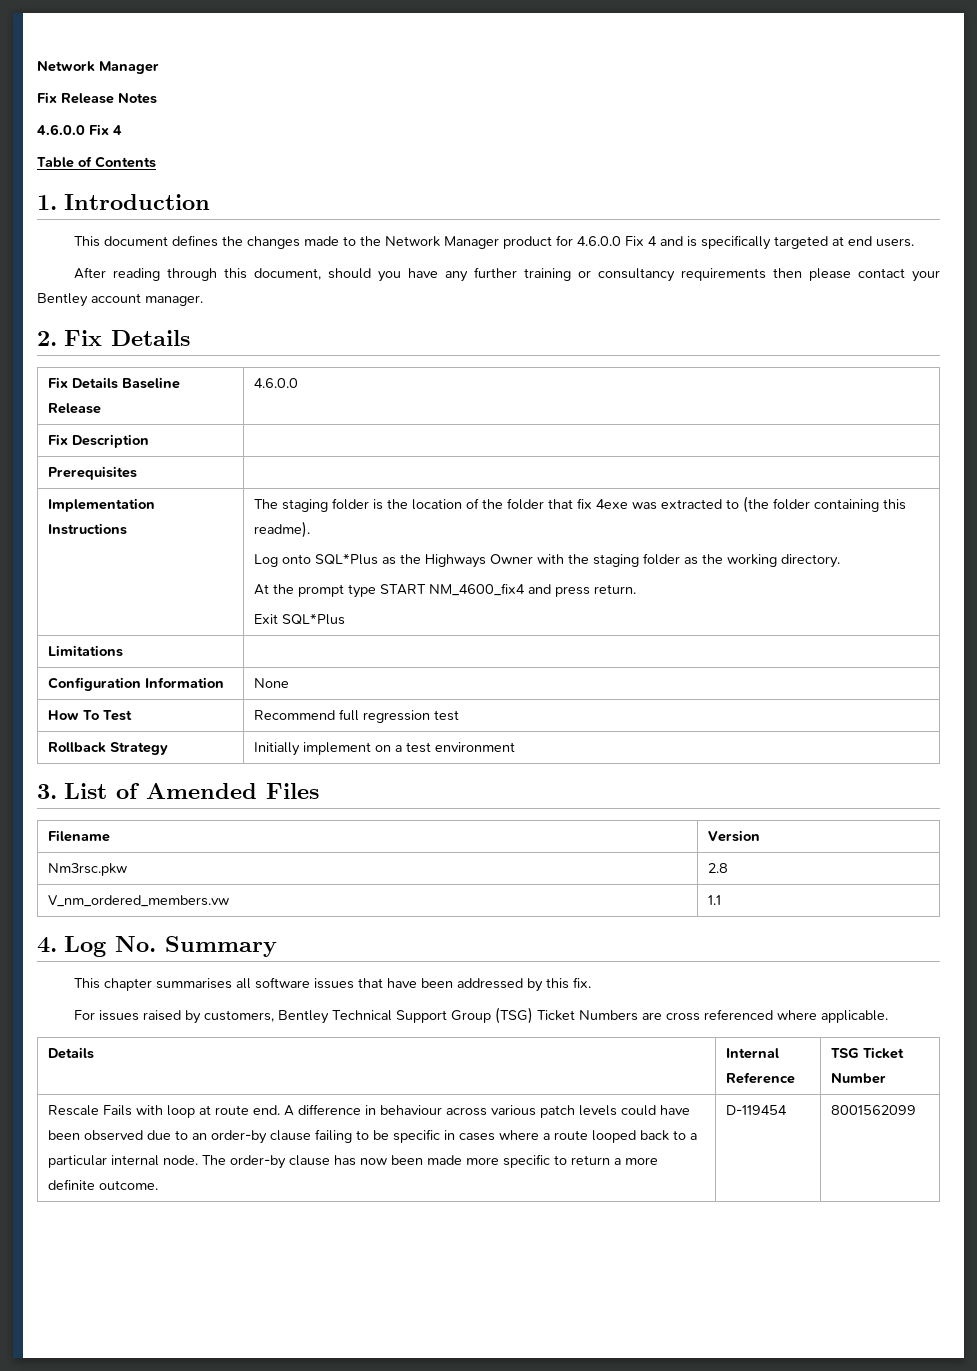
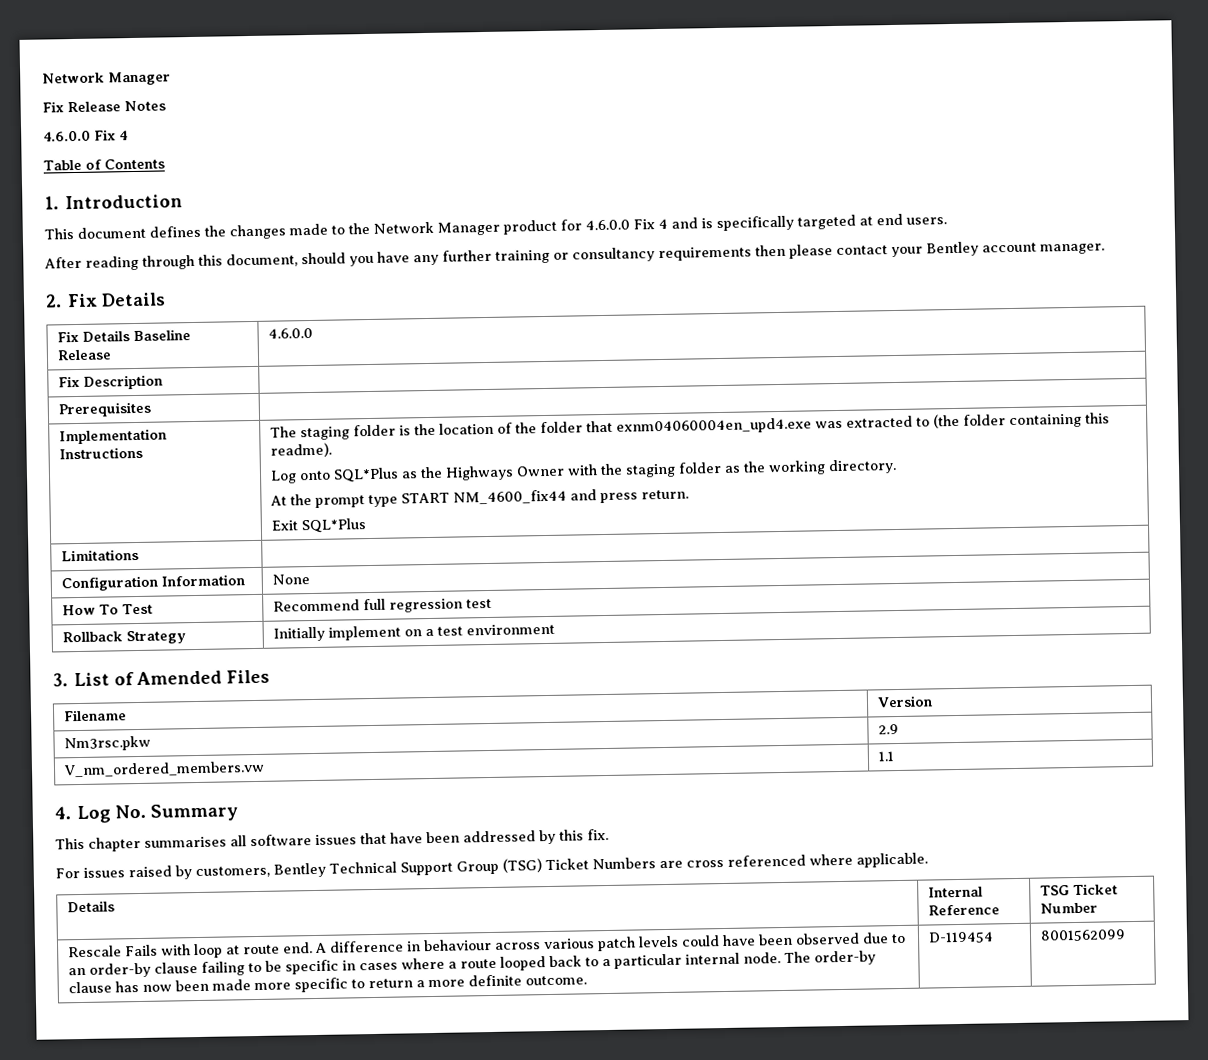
[576,498,628,509] fix 4exe -> [616,417,813,435] exnm04060004en_upd4.exe
[428,583,525,596] NM_4600_fix4 -> [453,489,568,505] NM_4600_fix44
[707,863,728,873] 2.8 -> [878,723,900,735] 2.9

